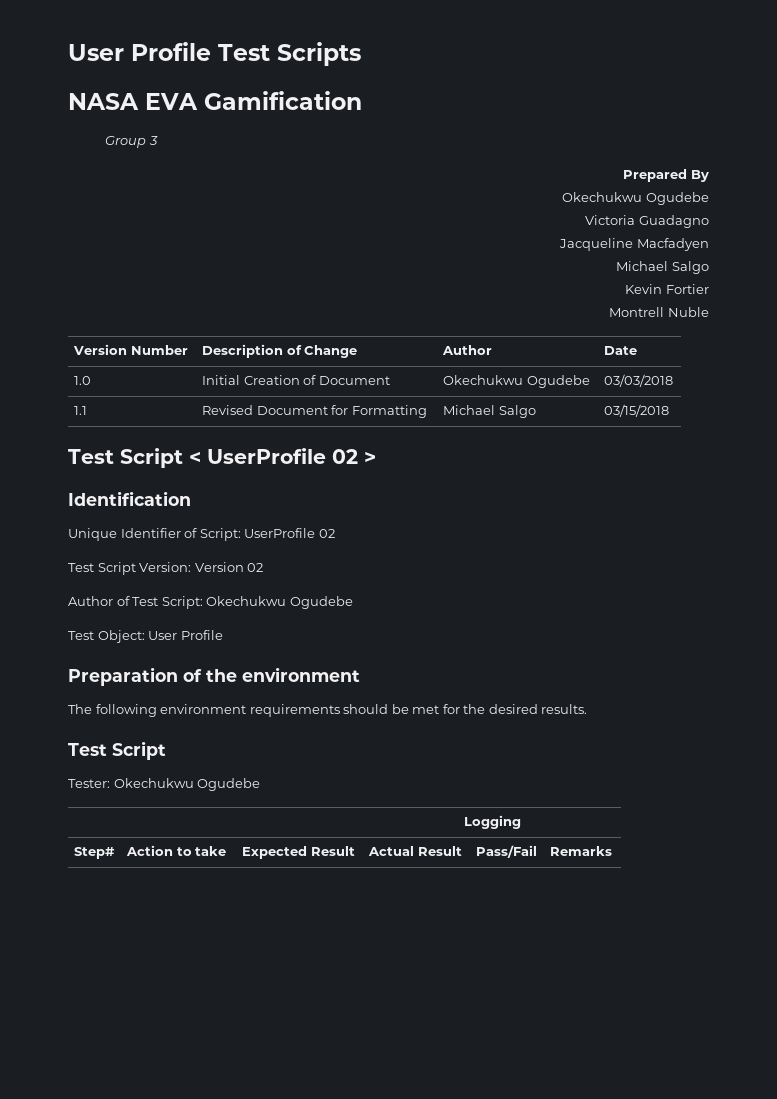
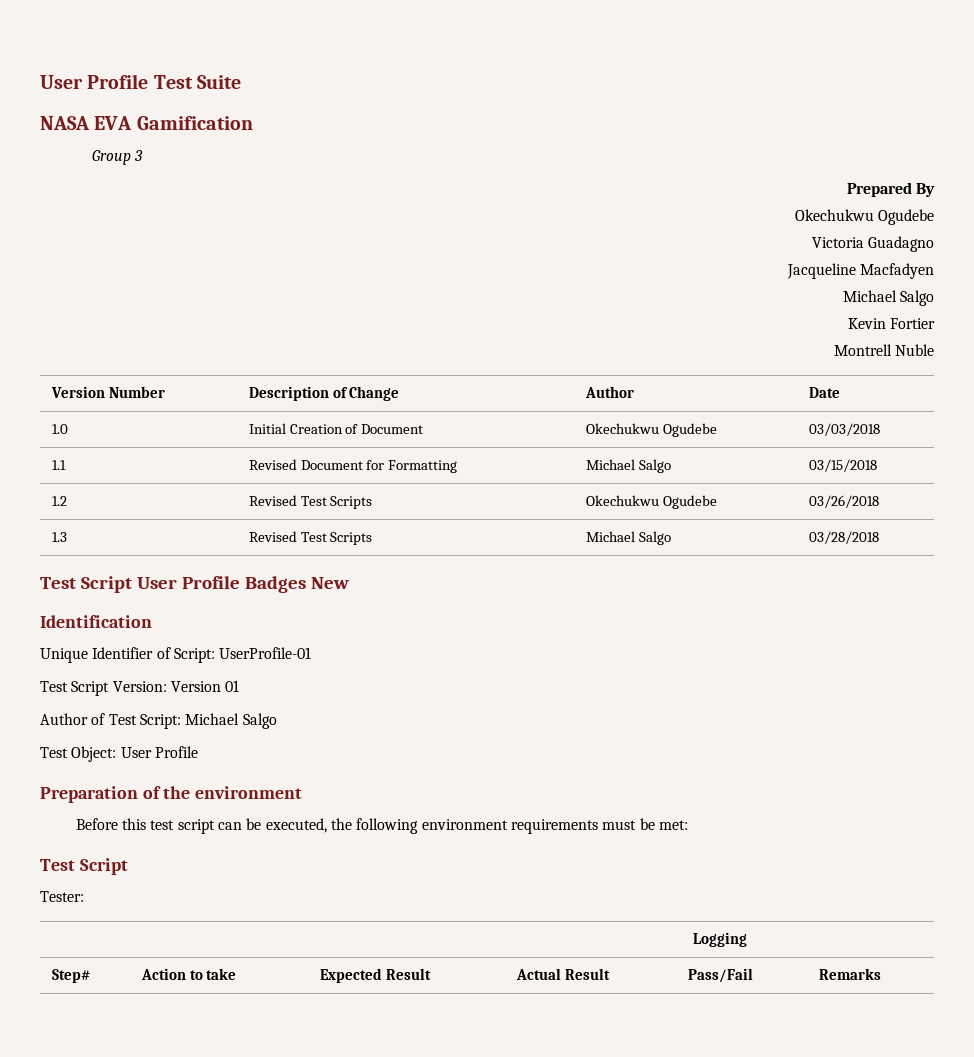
[277,42,361,66] Scripts -> [196,75,241,89] Suite
[68,448,376,468] // Test Script < UserProfile 02 > -> [51,496,67,506] [248,495,373,509] [585,495,717,509] [808,495,879,508] [51,532,67,542] [248,531,373,545] [585,531,671,545] [808,531,879,544] [40,576,349,593] // 1.2 | Revised Test Scripts | Okechukwu Ogudebe | 03/26/2018 // 1.3 | Revised Test Scripts | Michael Salgo | 03/28/2018 // Test Script User Profile Badges New
[244,528,335,538] UserProfile 02 -> [219,647,312,659] UserProfile-01
[247,563,264,572] 02 -> [225,680,240,692] 01
[206,596,353,609] Okechukwu Ogudebe -> [185,713,277,729] Michael Salgo
[68,704,588,717] The following environment requirements should be met for the desired results. -> [75,818,688,834] Before this test script can be executed, the following environment requirements must be met:
[113,778,261,791] Okechukwu Ogudebe -> (84, 896) none

